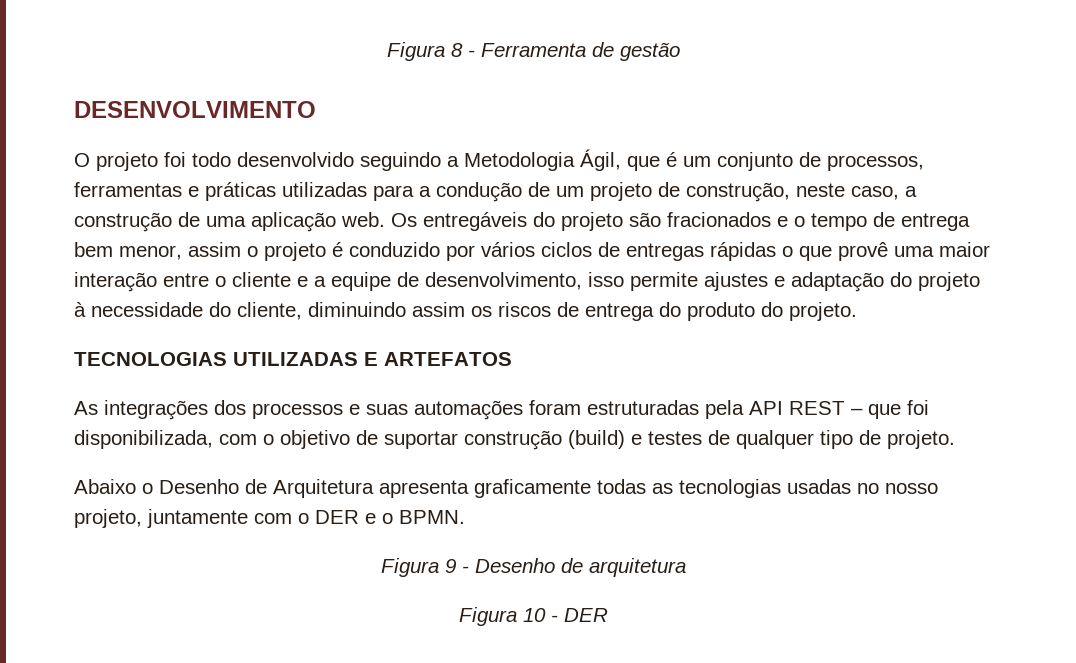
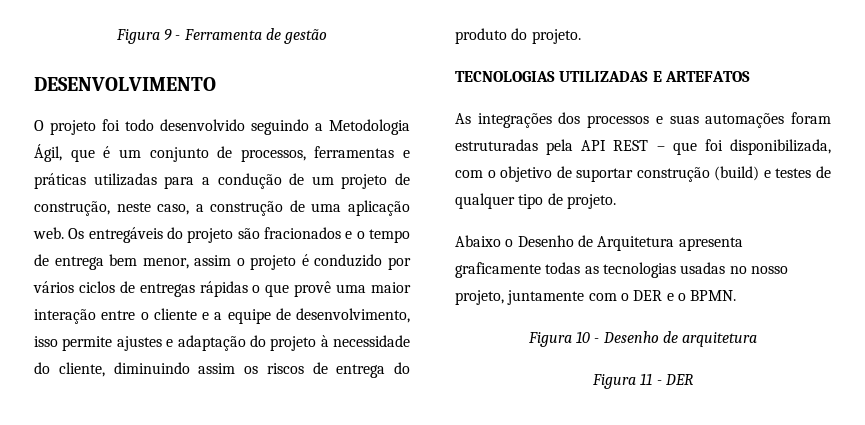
[387,42,463,61] Figura 8 -> [115,29,173,44] Figura 9
[445,559,456,573] 9 -> [576,331,591,343] 10
[523,608,546,622] 10 -> [640,373,653,385] 11

